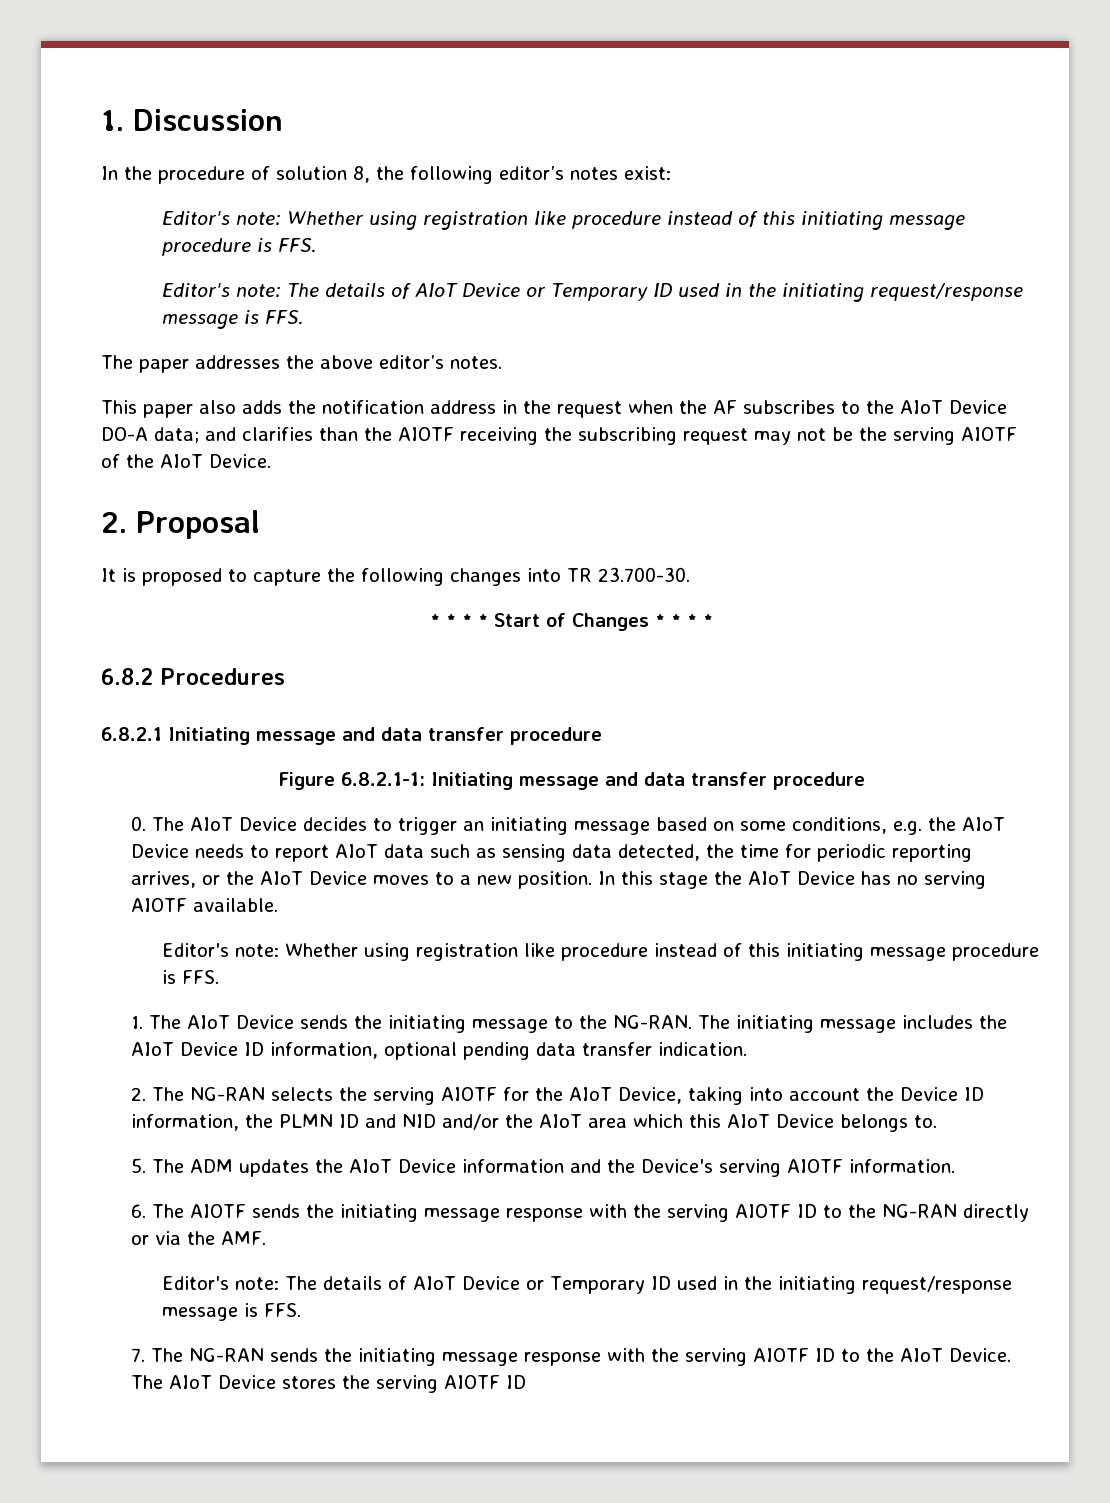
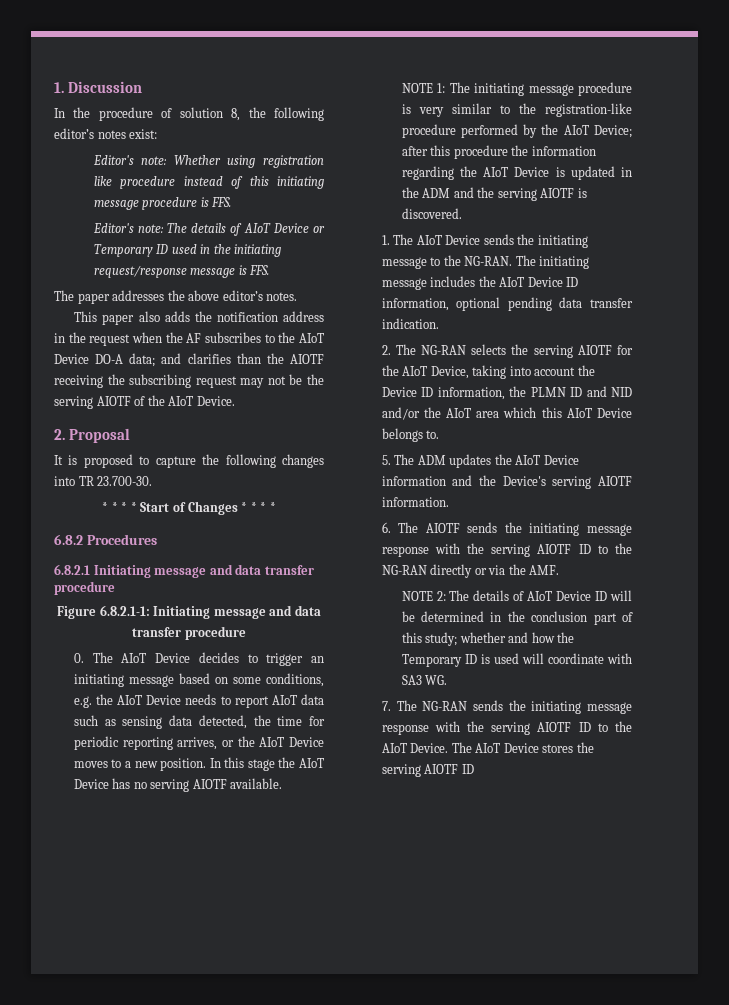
[161,943,1039,961] [161,970,219,984] Editor's note: Whether using registration like procedure instead of this initiating message procedure is FFS. -> [401,82,632,96] [401,103,632,117] [401,124,632,138] [401,145,596,159] [401,166,632,180] [401,187,587,201] [401,208,462,219] NOTE 1: The initiating message procedure is very similar to the registration-like procedure performed by the AIoT Device; after this procedure the information regarding the AIoT Device is updated in the ADM and the serving AIOTF is discovered.
[161,1276,1012,1294] [161,1303,301,1321] Editor's note: The details of AIoT Device or Temporary ID used in the initiating request/response message is FFS. -> [401,590,632,601] [401,611,633,625] [401,632,575,646] [401,653,632,667] [401,675,448,685] NOTE 2: The details of AIoT Device ID will be determined in the conclusion part of this study; whether and how the Temporary ID is used will coordinate with SA3 WG.

